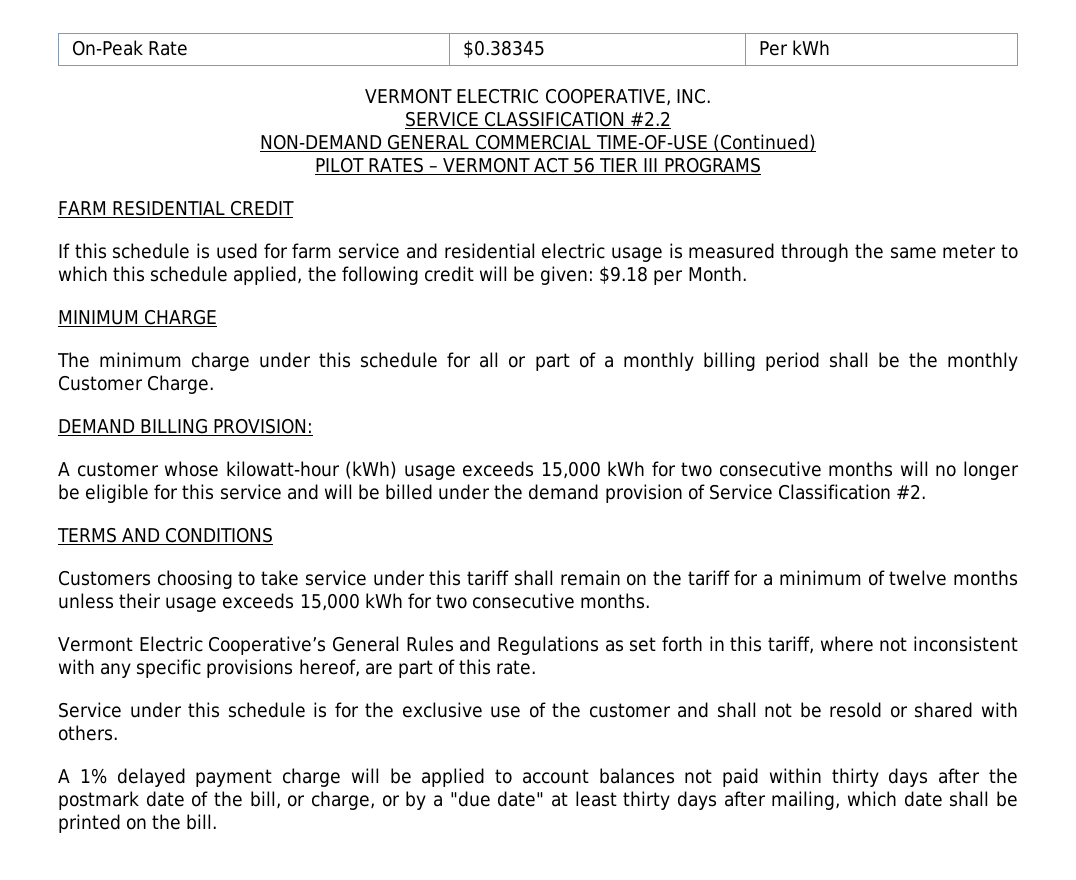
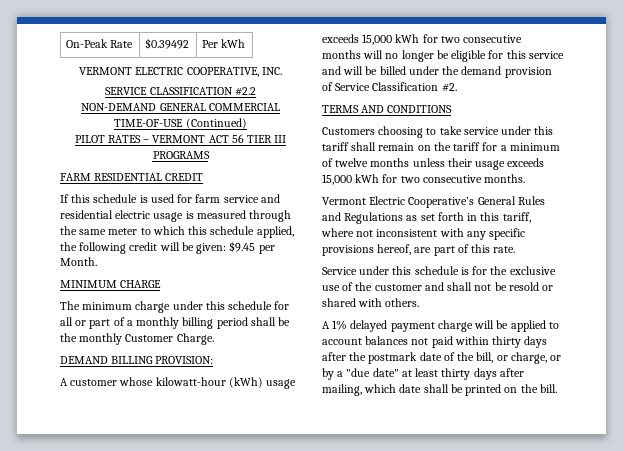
[462,40,545,58] $0.38345 -> [144,38,189,49] $0.39492
[599,266,649,284] $9.18 -> [229,241,256,252] $9.45

